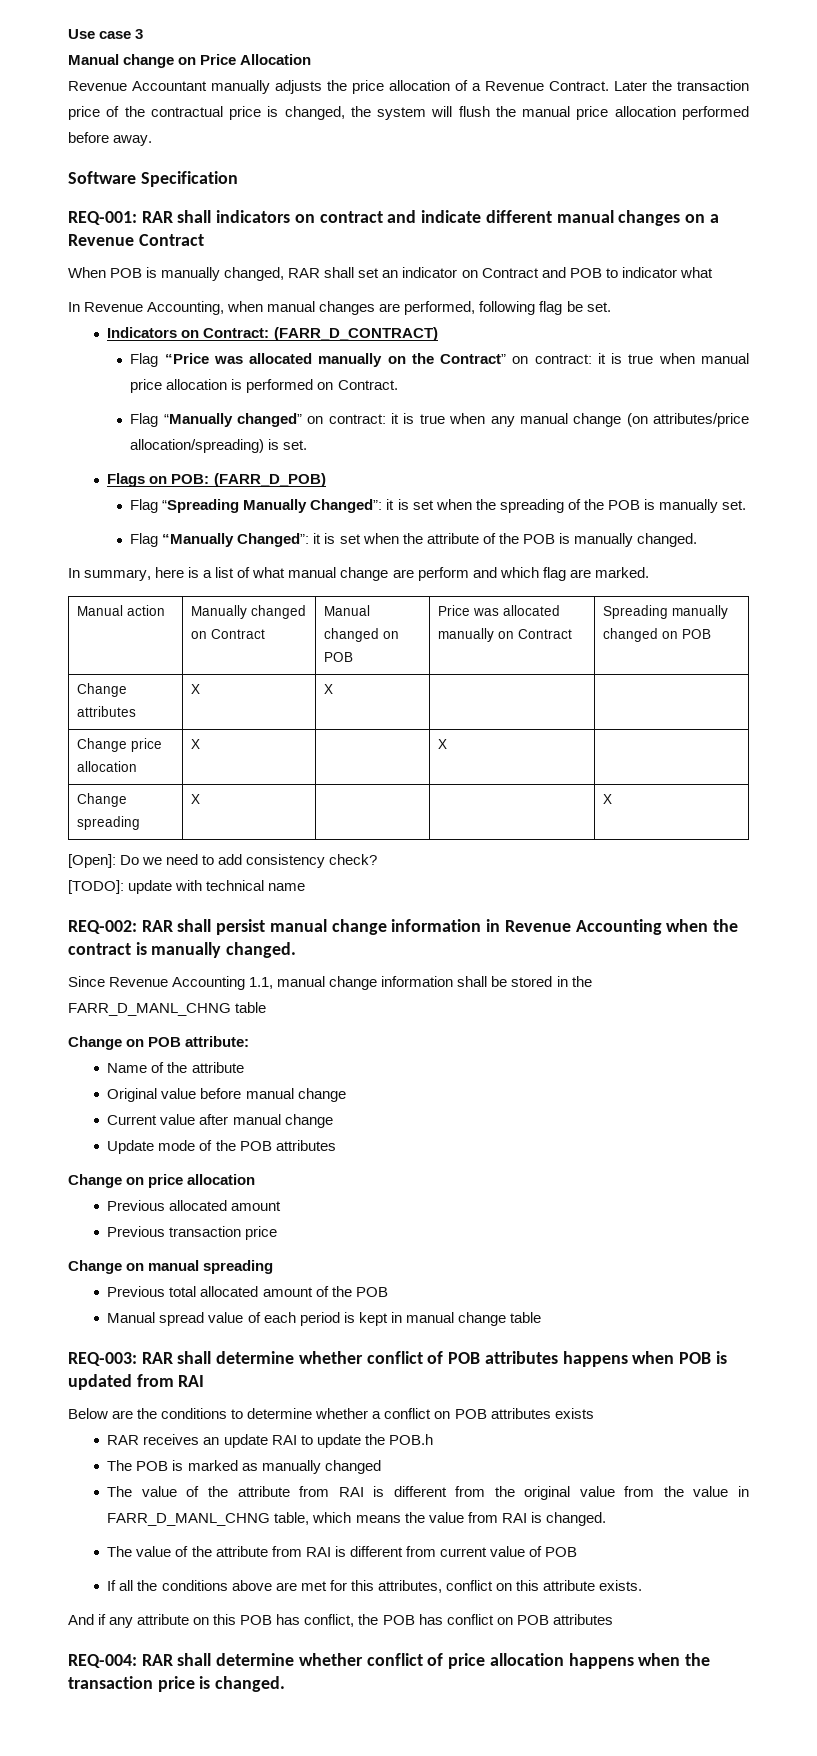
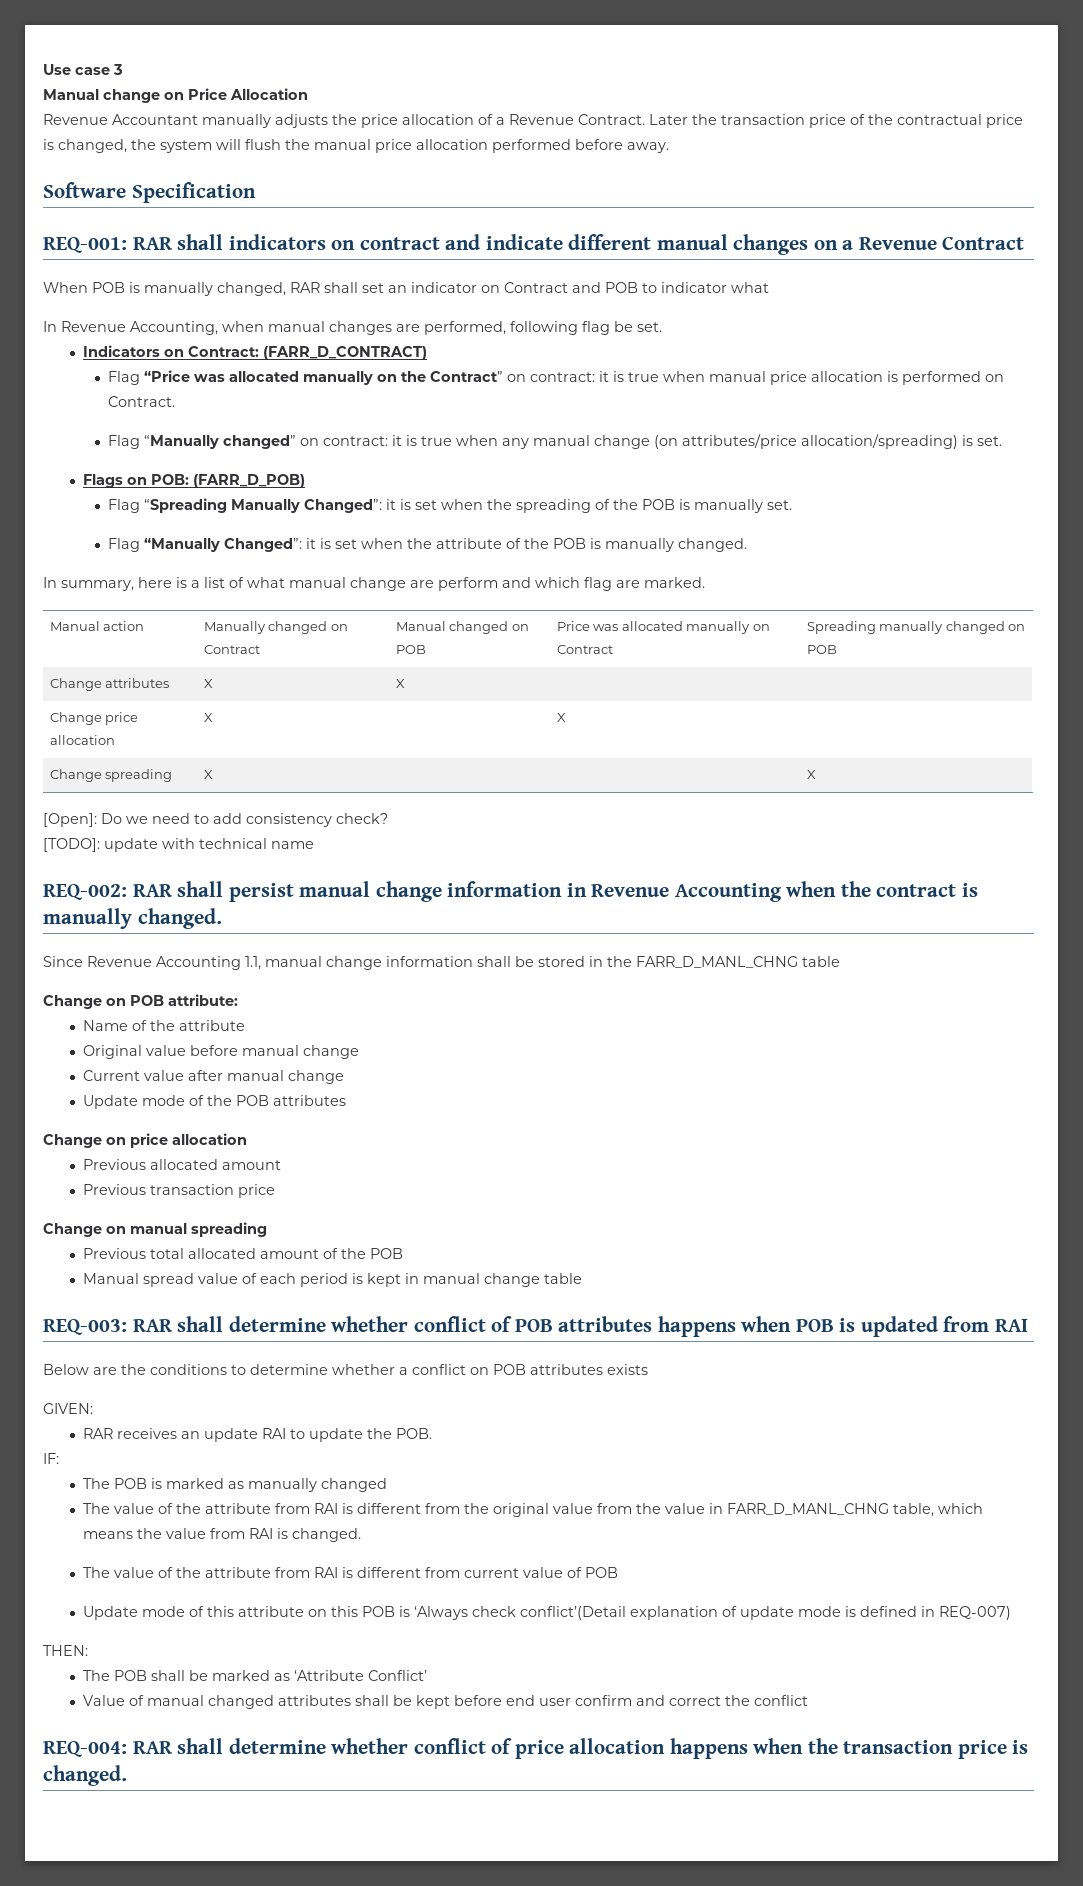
(594, 1413) none -> [43,1403,93,1414] // GIVEN:
[388,1434,433,1445] POB.h -> [396,1428,433,1439] [43,1453,59,1464] POB. // IF:
[107,1580,643,1593] [68,1614,613,1628] If all the conditions above are met for this attributes, conflict on this attribute exists. // And if any attribute on this POB has conflict, the POB has conflict on POB attributes -> [83,1606,1012,1620] [43,1645,88,1656] [83,1670,428,1681] [83,1695,809,1709] Update mode of this attribute on this POB is ‘Always check conflict’(Detail explanation of update mode is defined in REQ-007) // THEN: // The POB shall be marked as ‘Attribute Conflict’ // Value of manual changed attributes shall be kept before end user confirm and correct the conflict

